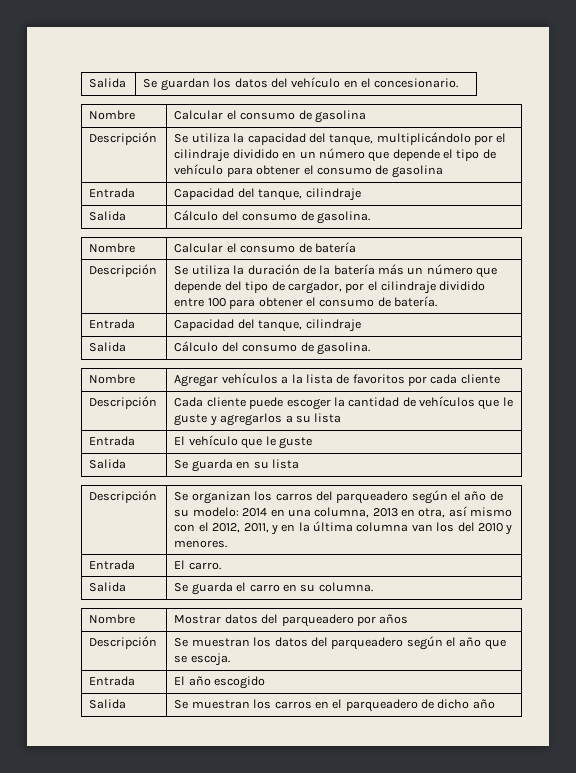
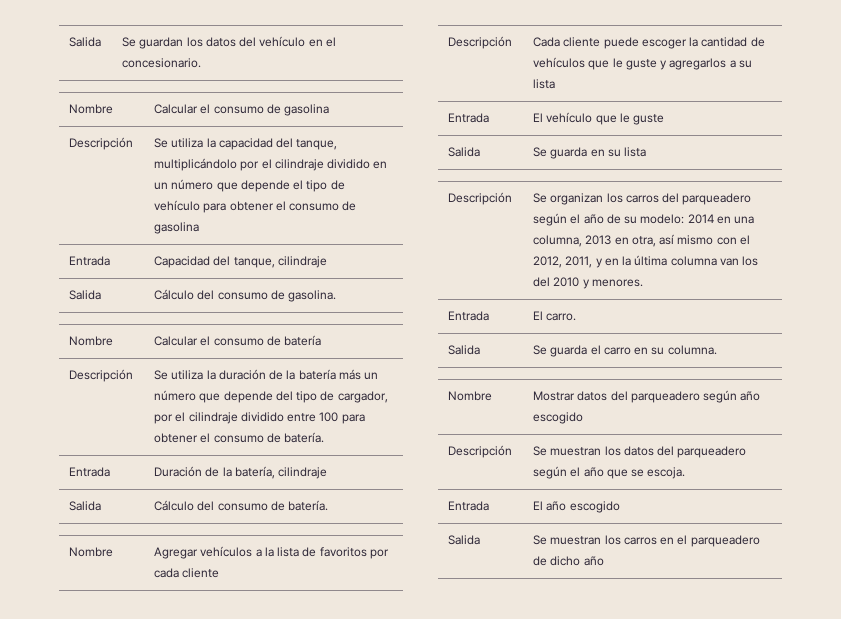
[174,319,361,332] [89,342,127,352] [174,341,370,355] Capacidad del tanque, cilindraje // Salida | Cálculo del consumo de gasolina. -> [154,466,328,479] [69,501,102,511] [154,500,329,511] Duración de la batería, cilindraje // Salida | Cálculo del consumo de batería.
[356,614,409,626] por años -> [703,390,761,403] [533,412,584,424] según año escogido

